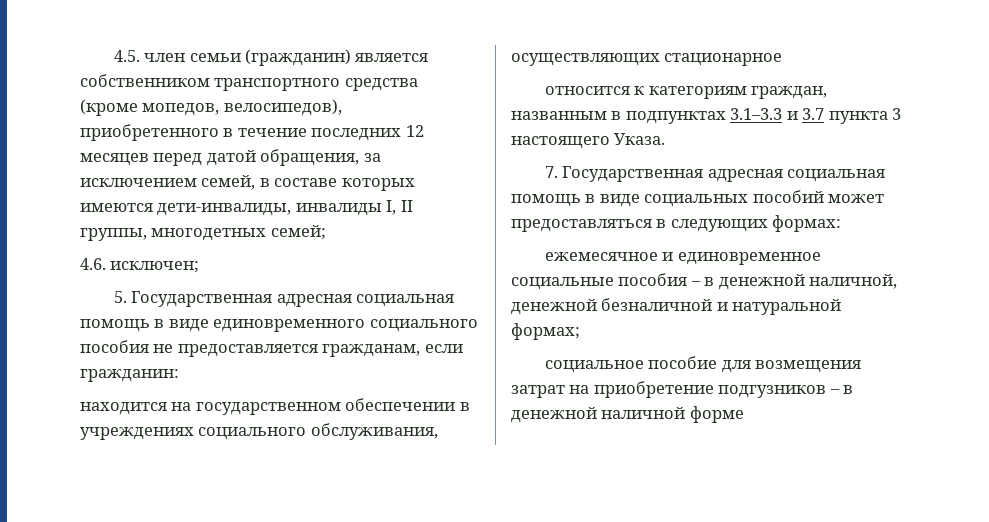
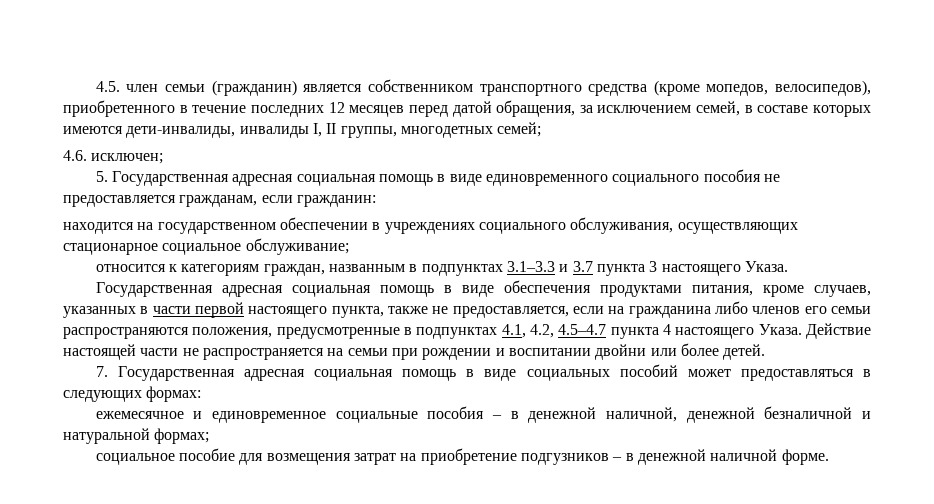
(783, 59) none -> [162,238,349,255] социальное обслуживание;
(666, 139) none -> [95,280,872,297] [63,301,872,318] [63,323,872,339] [63,343,766,360] // Государственная адресная социальная помощь в виде обеспечения продуктами питания, кроме случаев, указанных в части первой настоящего пункта, также не предоставляется, если на гражданина либо членов его семьи распространяются положения, предусмотренные в подпунктах 4.1, 4.2, 4.5–4.7 пункта 4 настоящего Указа. Действие настоящей части не распространяется на семьи при рождении и воспитании двойни или более детей.
[689,406,744,423] форме -> [781,449,829,465] форме.

